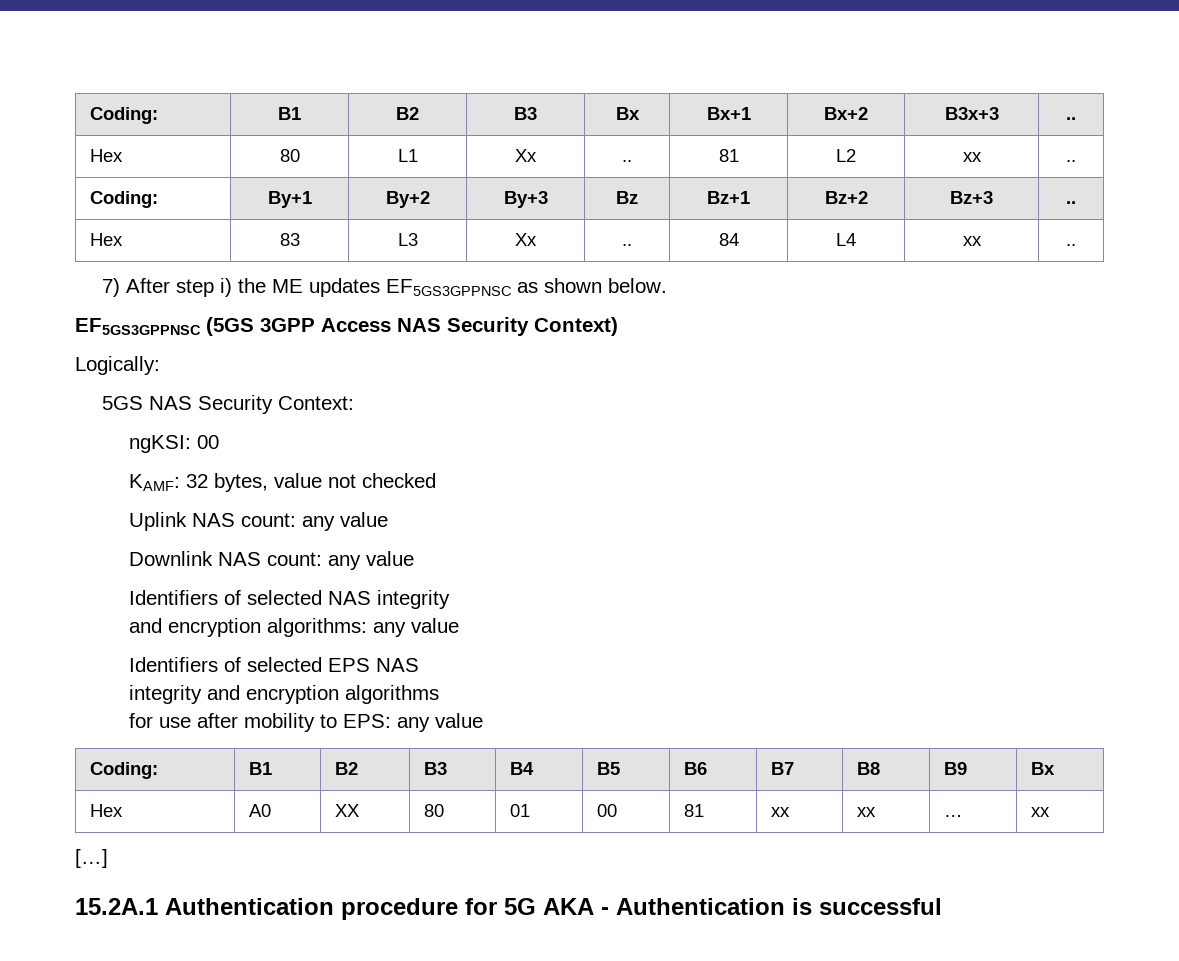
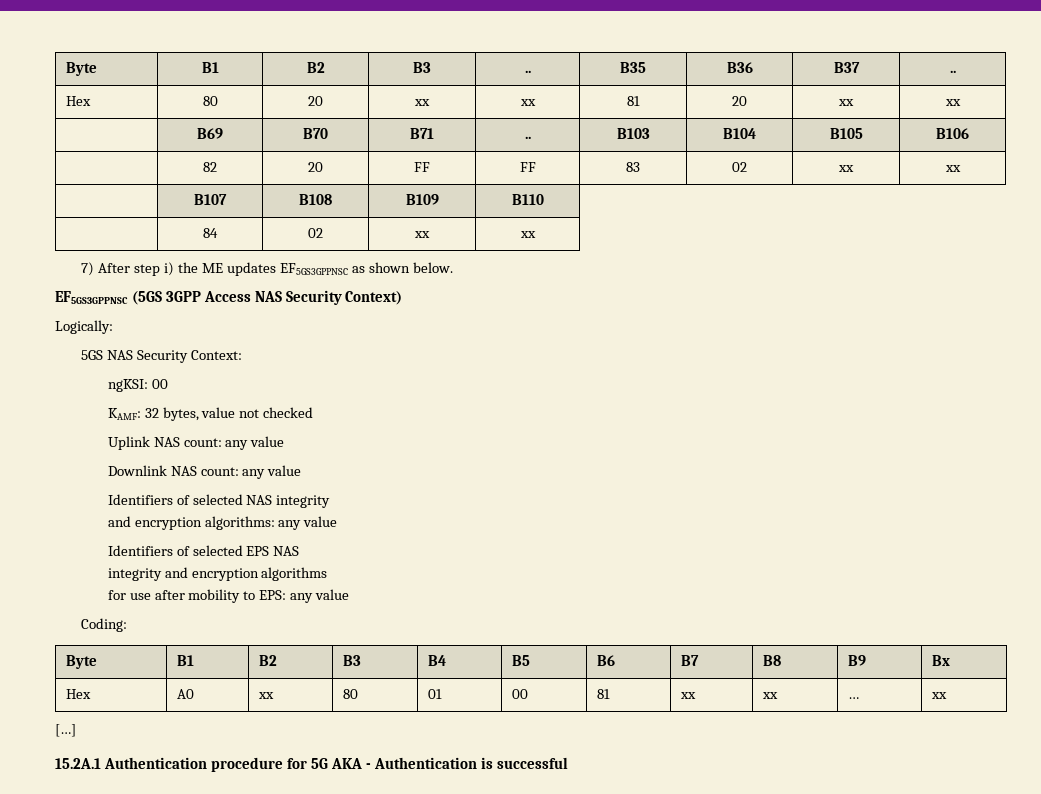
[90,107,159,124] [278,107,301,120] [396,107,419,120] [514,107,537,120] [615,107,640,120] [706,107,751,120] [824,107,868,120] [944,107,999,120] Coding: | B1 | B2 | B3 | Bx | Bx+1 | Bx+2 | B3x+3 -> [66,62,98,76] [201,62,219,73] [306,62,325,73] [413,62,431,73] [524,70,531,73] [620,62,646,73] [726,62,753,73] [833,62,860,73] Byte | B1 | B2 | B3 | .. | B35 | B36 | B37
[397,149,418,162] [515,149,537,162] [622,160,632,162] [718,149,739,162] [836,149,856,162] [962,152,982,162] [1066,160,1076,162] [90,191,159,208] [267,191,312,208] [385,191,430,208] [503,191,548,208] [616,191,638,204] [707,191,750,204] [824,191,868,204] [950,191,993,204] [1066,201,1076,204] [90,233,124,246] [279,233,300,246] [397,233,418,246] [515,233,537,246] [622,244,632,246] L1 | Xx | .. | 81 | L2 | xx | .. // Coding: | By+1 | By+2 | By+3 | Bz | Bz+1 | Bz+2 | Bz+3 | .. // Hex | 83 | L3 | Xx | .. -> [308,96,323,106] [414,99,430,106] [519,99,536,106] [627,96,640,106] [732,96,747,106] [838,99,854,106] [944,99,961,106] [197,128,223,139] [303,128,328,139] [410,128,434,139] [524,136,531,139] [616,128,650,139] [723,128,756,139] [829,128,863,139] [936,128,969,139] [203,162,217,172] [308,162,323,172] [414,162,430,172] [519,162,536,172] [626,162,640,172] [732,162,747,172] [838,165,854,172] [944,165,961,172] [194,194,227,205] [299,194,332,205] [405,194,439,205] [511,194,544,205] 20 | xx | xx | 81 | 20 | xx | xx // | B69 | B70 | B71 | .. | B103 | B104 | B105 | B106 // | 82 | 20 | FF | FF | 83 | 02 | xx | xx // | B107 | B108 | B109 | B110 //
[836,233,856,246] [962,236,982,246] [1066,244,1076,246] L4 | xx | .. -> [308,228,323,238] [414,231,430,238] [519,231,536,238] 02 | xx | xx
[90,762,159,779] // Coding: -> [81,618,128,632] [66,655,98,669] // Coding: // Byte
[335,804,360,817] XX -> [258,692,275,699] xx

